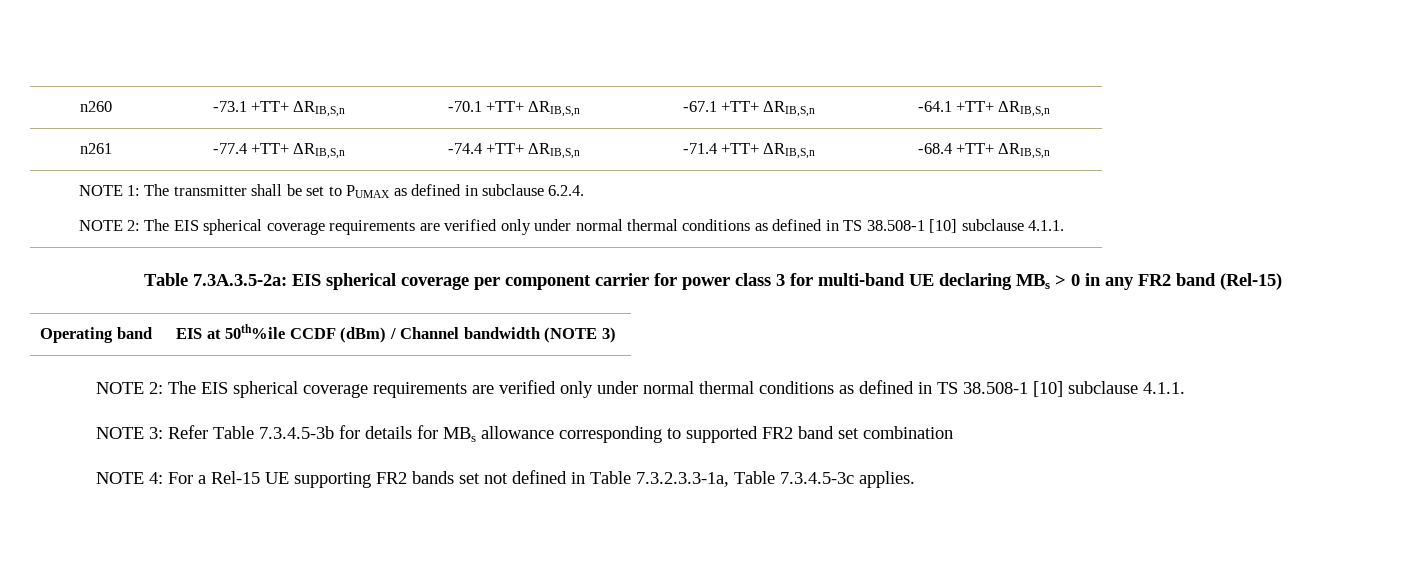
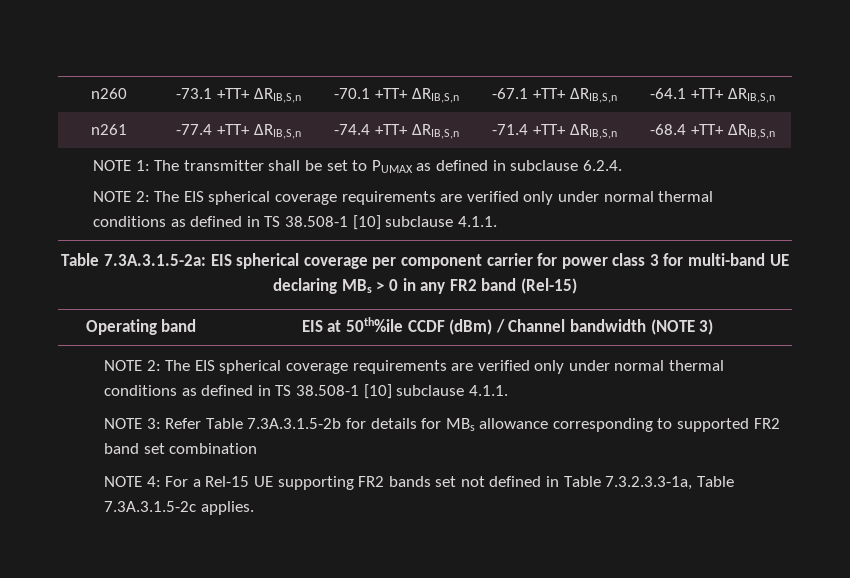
[192,274,287,286] 7.3A.3.5-2a: -> [103,254,206,266] 7.3A.3.1.5-2a:
[259,426,335,439] 7.3.4.5-3b -> [247,418,342,429] 7.3A.3.1.5-2b
[780,472,855,484] 7.3.4.5-3c -> [103,501,196,512] 7.3A.3.1.5-2c

